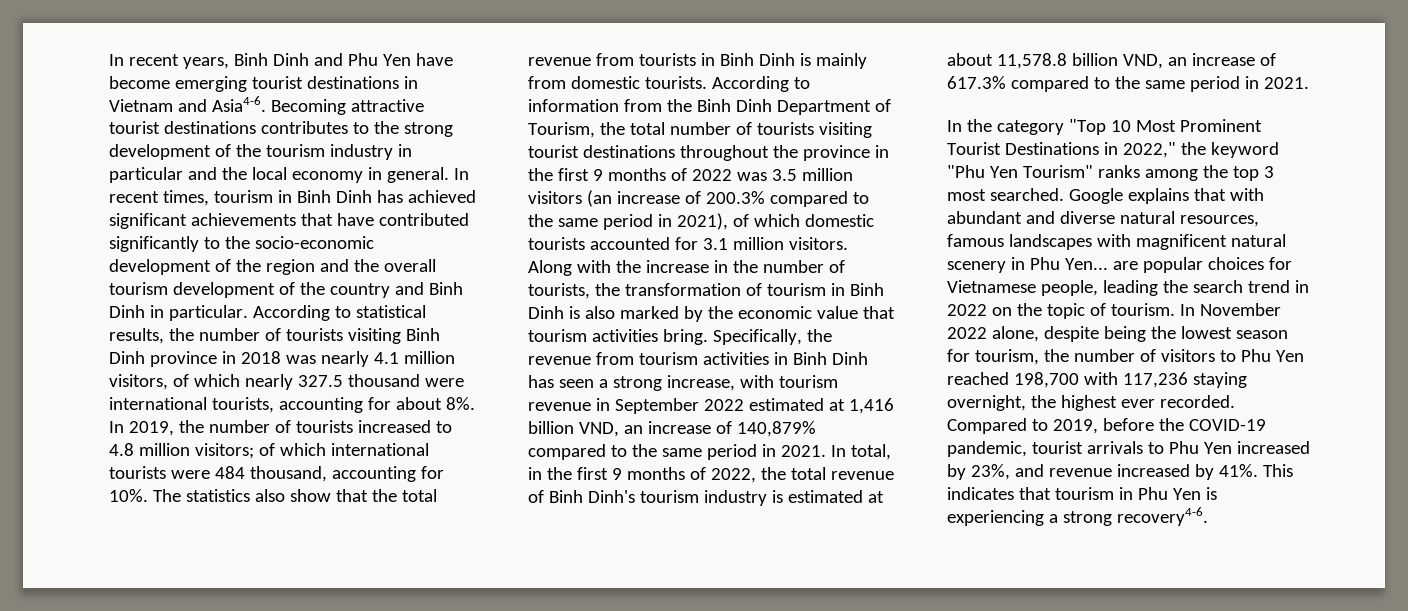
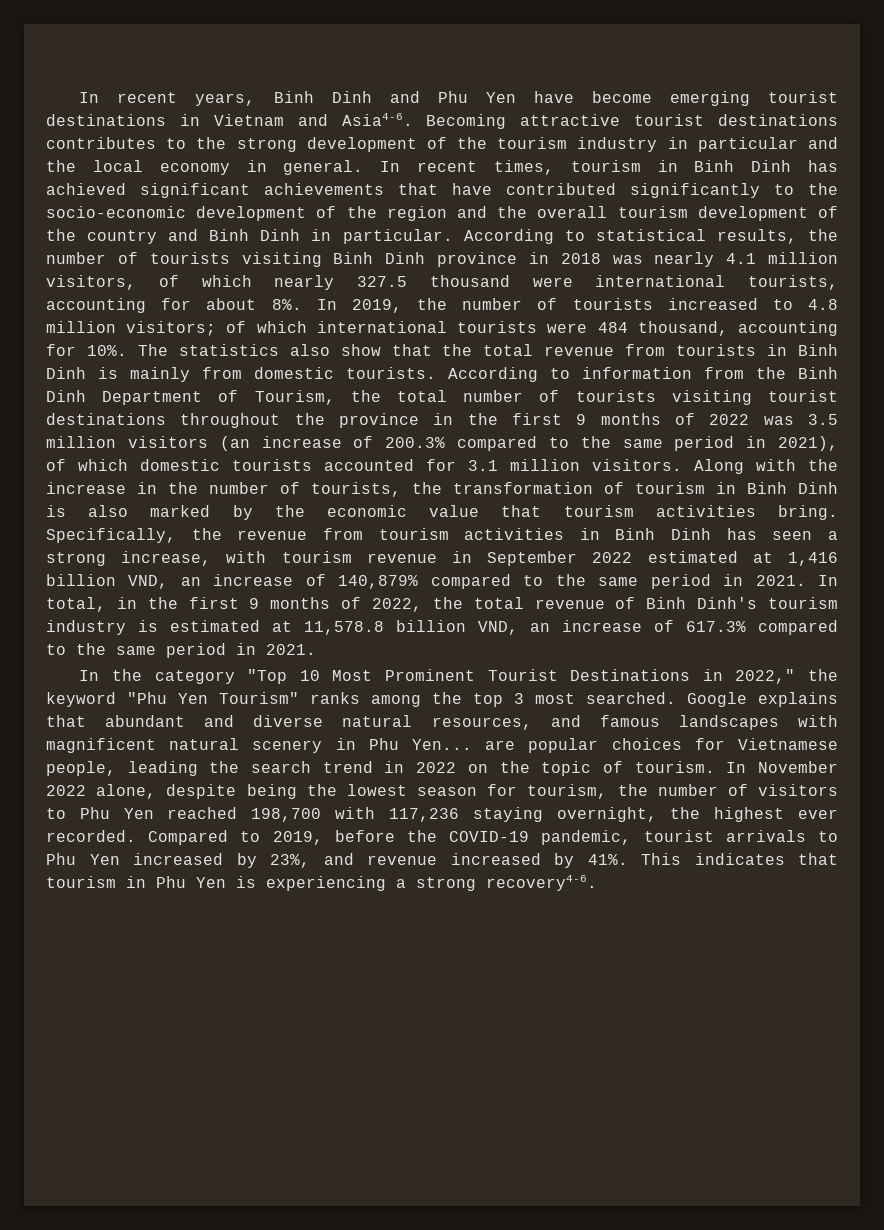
[947,53,993,66] about -> (292, 626) none
[1229,188,1264,201] with -> (86, 721) none
(1259, 221) none -> [550,715,581,727] and

